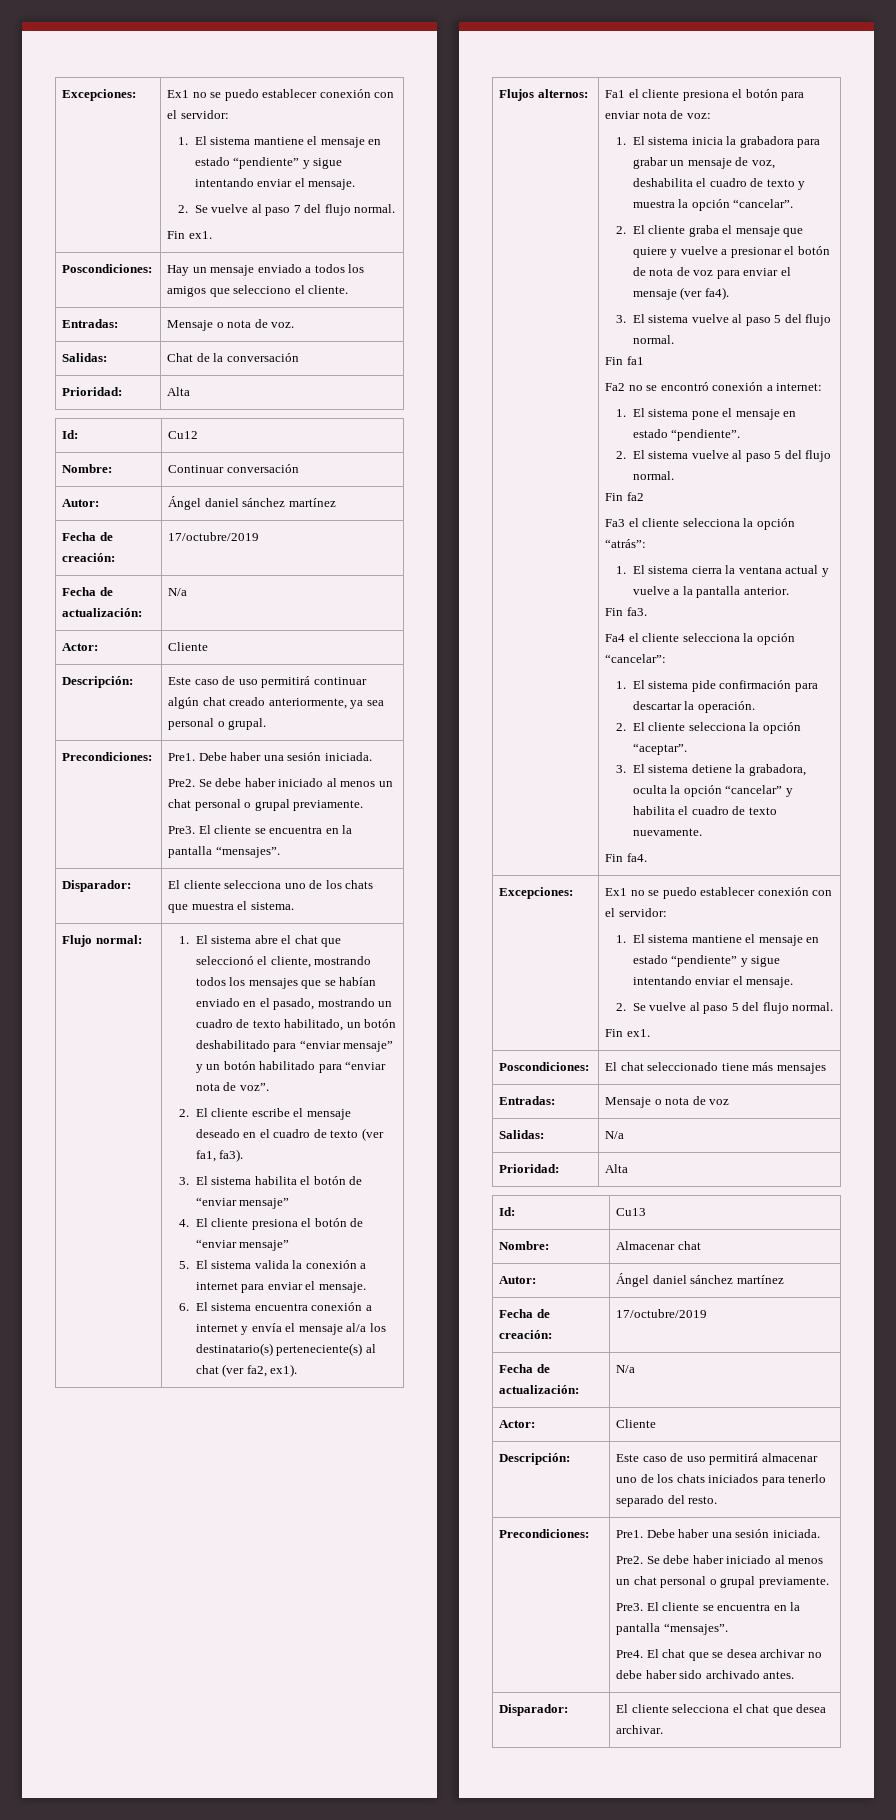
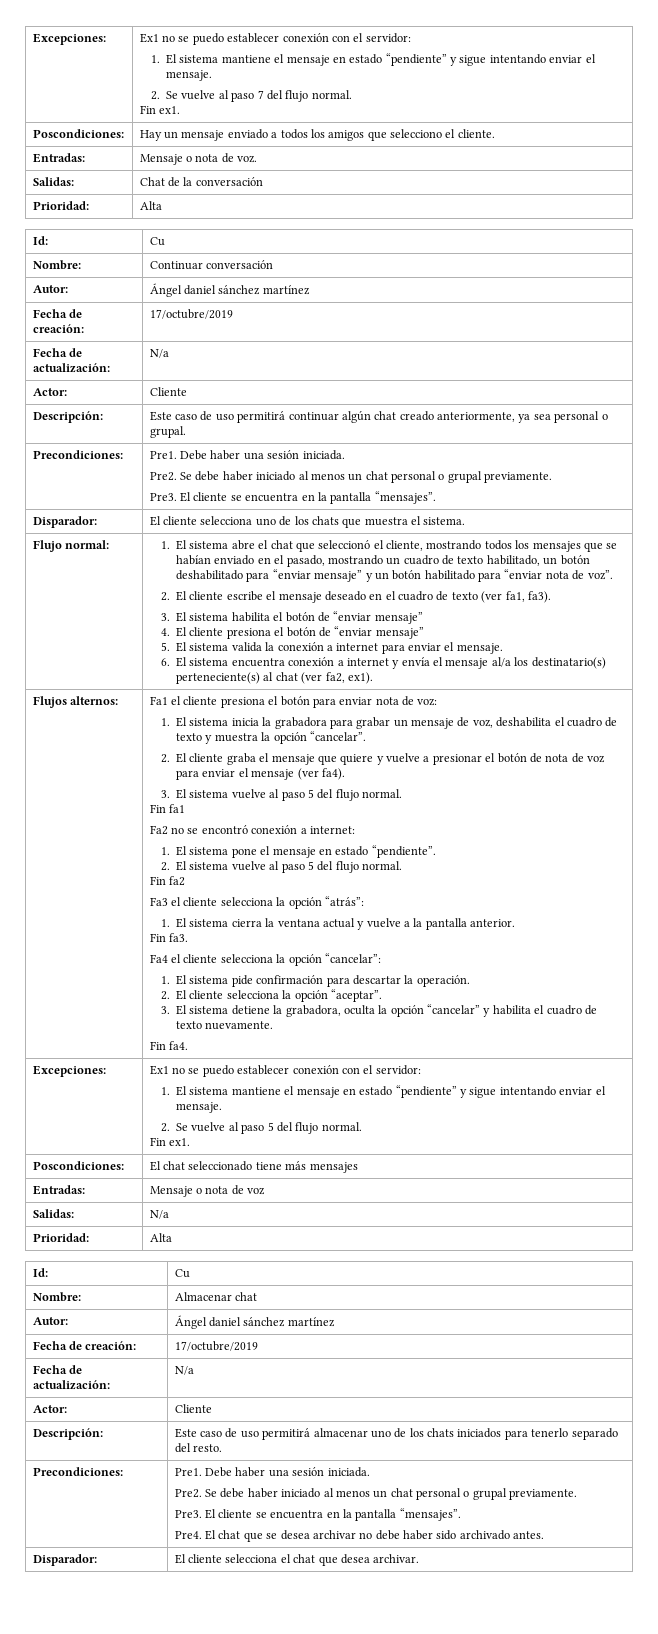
[168,431,199,439] Cu12 -> [149,237,165,246] Cu
[616,1208,647,1216] Cu13 -> [174,1269,190,1278] Cu

